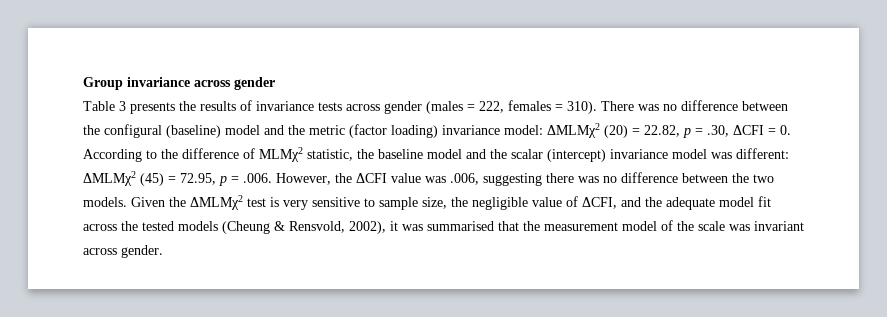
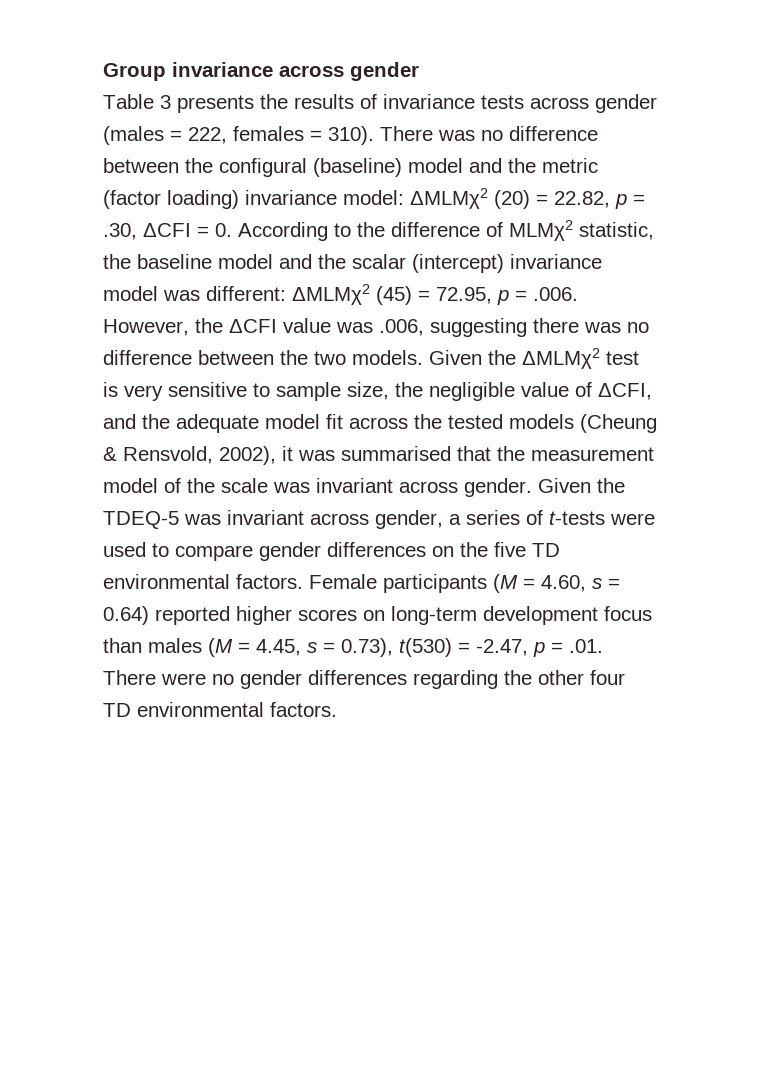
(163, 251) none -> [538,478,625,493] [103,510,655,529] [103,542,560,561] [103,574,620,593] [103,606,652,625] [103,638,603,657] [103,670,625,689] [103,702,337,717] Given the TDEQ-5 was invariant across gender, a series of t-tests were used to compare gender differences on the five TD environmental factors. Female participants (M = 4.60, s = 0.64) reported higher scores on long-term development focus than males (M = 4.45, s = 0.73), t(530) = -2.47, p = .01. There were no gender differences regarding the other four TD environmental factors.

